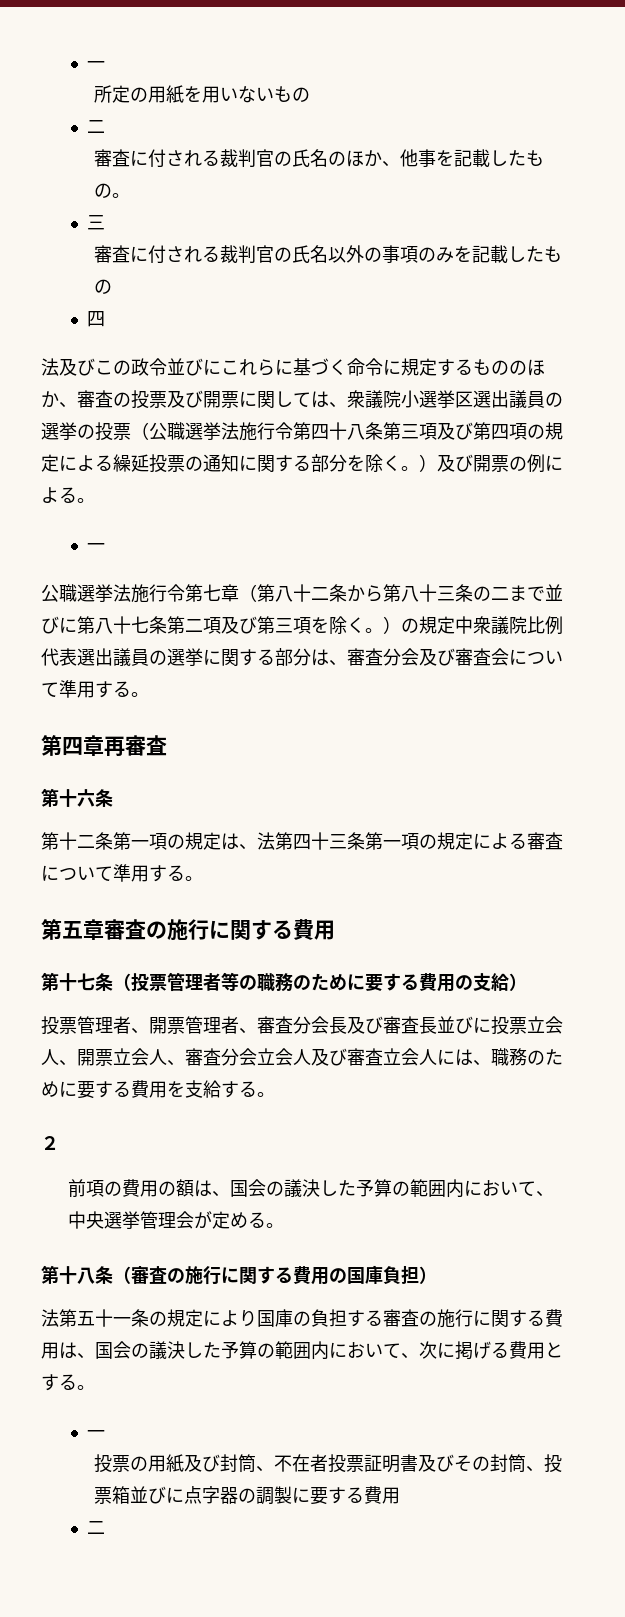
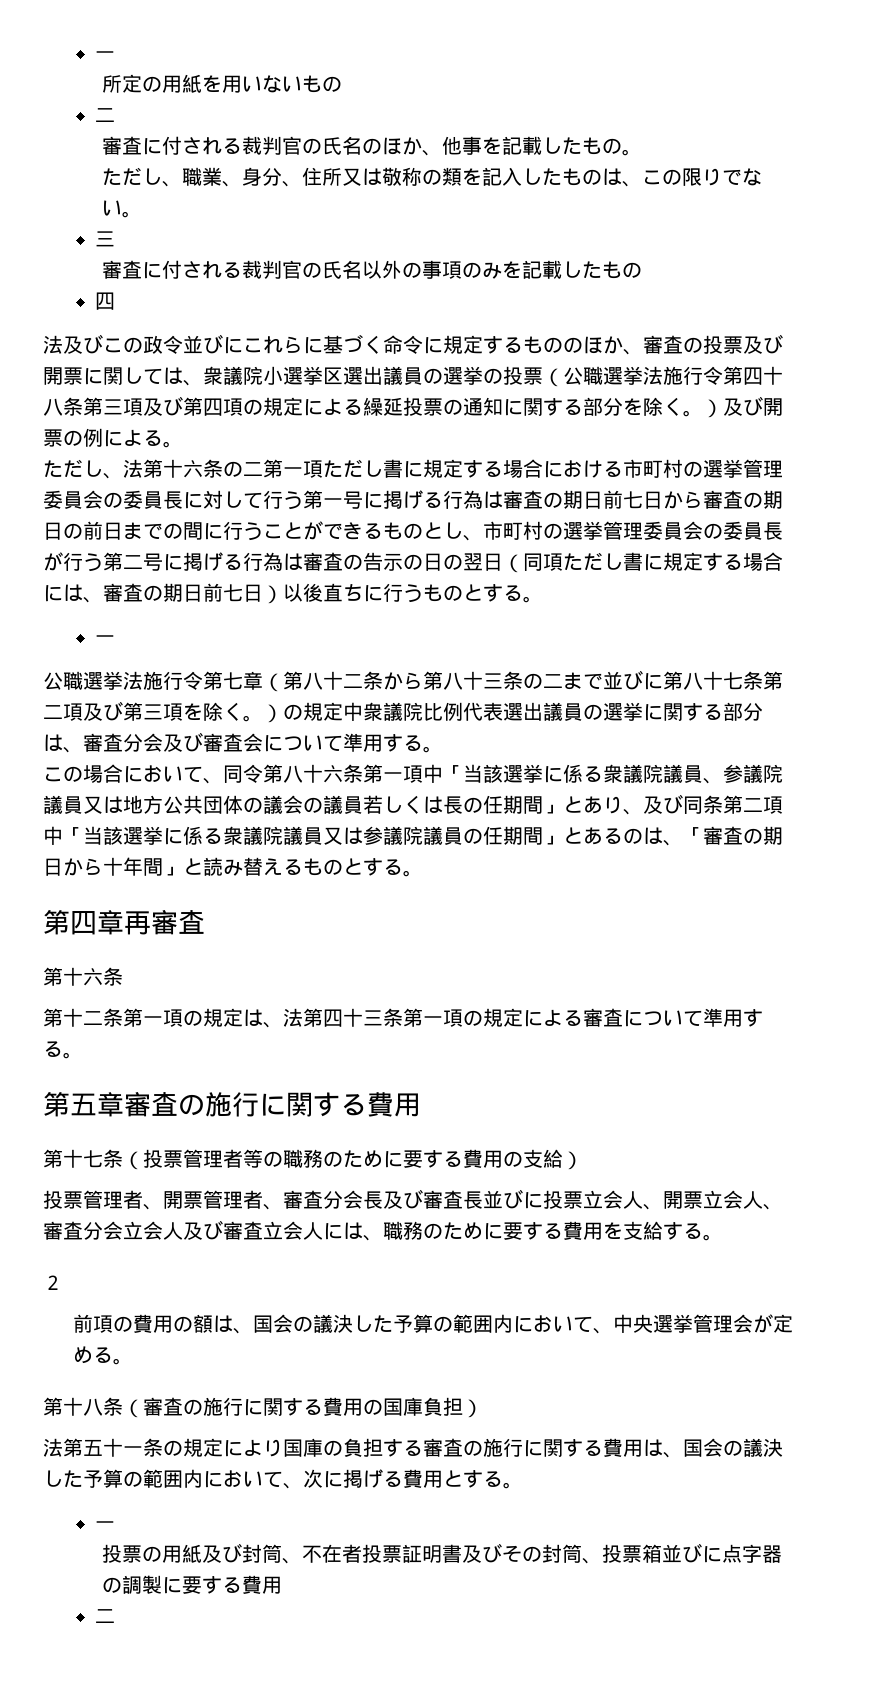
(131, 195) none -> [102,167,763,187] [102,200,143,218] // ただし、職業、身分、住所又は敬称の類を記入したものは、この限りでない。
(95, 500) none -> [43,459,783,479] [43,490,783,510] [43,521,783,541] [43,552,783,573] [43,583,543,604] // ただし、法第十六条の二第一項ただし書に規定する場合における市町村の選挙管理委員会の委員長に対して行う第一号に掲げる行為は審査の期日前七日から審査の期日の前日までの間に行うことができるものとし、市町村の選挙管理委員会の委員長が行う第二号に掲げる行為は審査の告示の日の翌日（同項ただし書に規定する場合には、審査の期日前七日）以後直ちに行うものとする。
(149, 694) none -> [43,764,783,784] [43,794,783,815] [43,826,783,846] [43,857,423,877] // この場合において、同令第八十六条第一項中「当該選挙に係る衆議院議員、参議院議員又は地方公共団体の議会の議員若しくは長の任期間」とあり、及び同条第二項中「当該選挙に係る衆議院議員又は参議院議員の任期間」とあるのは、「審査の期日から十年間」と読み替えるものとする。

